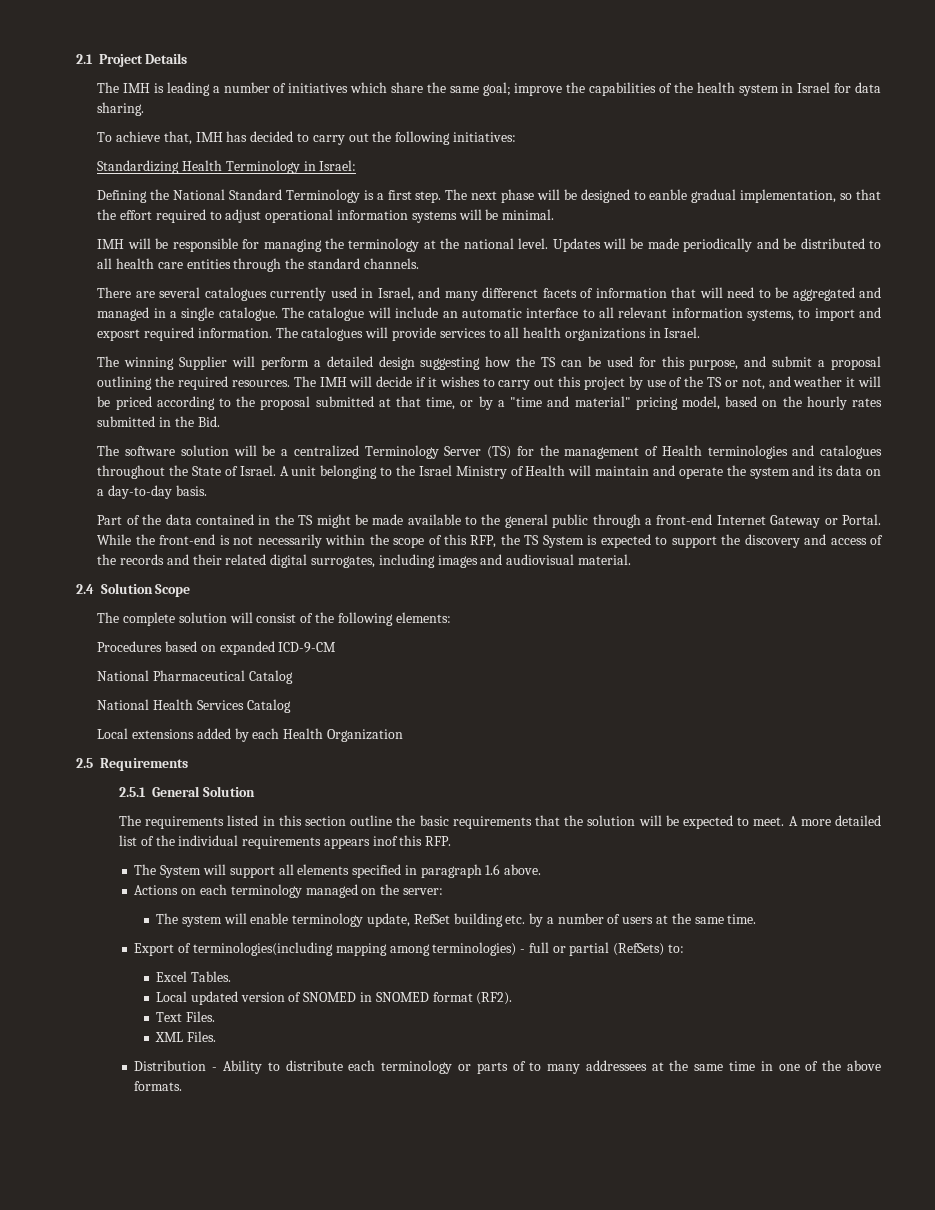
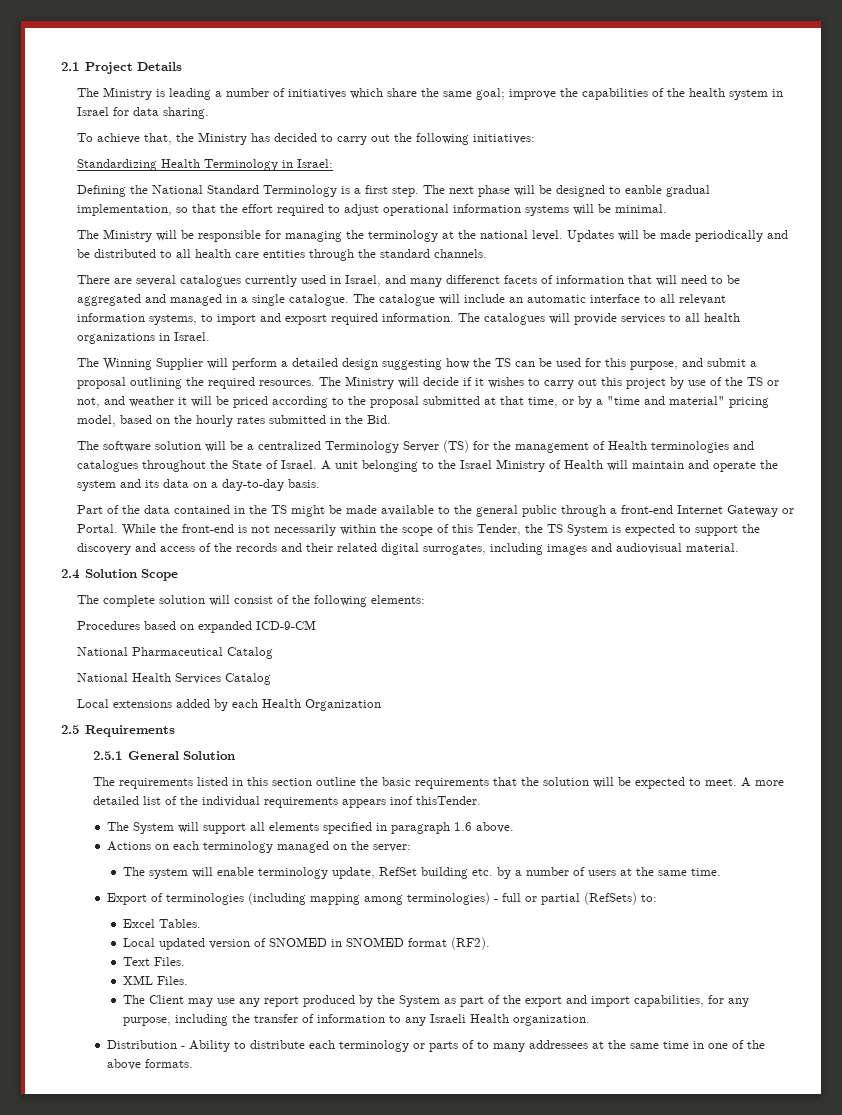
[123,83,151,93] IMH -> [102,87,152,100] Ministry
[195,132,223,142] IMH -> [175,132,247,145] the Ministry
[97,239,125,249] IMH -> [76,229,152,242] The Ministry
[124,357,175,370] winning -> [102,358,152,370] Winning
[319,377,347,387] IMH -> [344,376,394,389] Ministry
[470,535,497,548] RFP, -> [476,524,521,536] Tender,
[399,835,452,846] this RFP. -> [415,796,481,805] thisTender.
[192,942,333,956] terminologies(including -> [165,892,306,905] terminologies (including
(216, 1036) none -> [122,995,749,1007] [122,1014,590,1026] // The Client may use any report produced by the System as part of the export and import capabilities, for any purpose, including the transfer of information to any Israeli Health organization.

